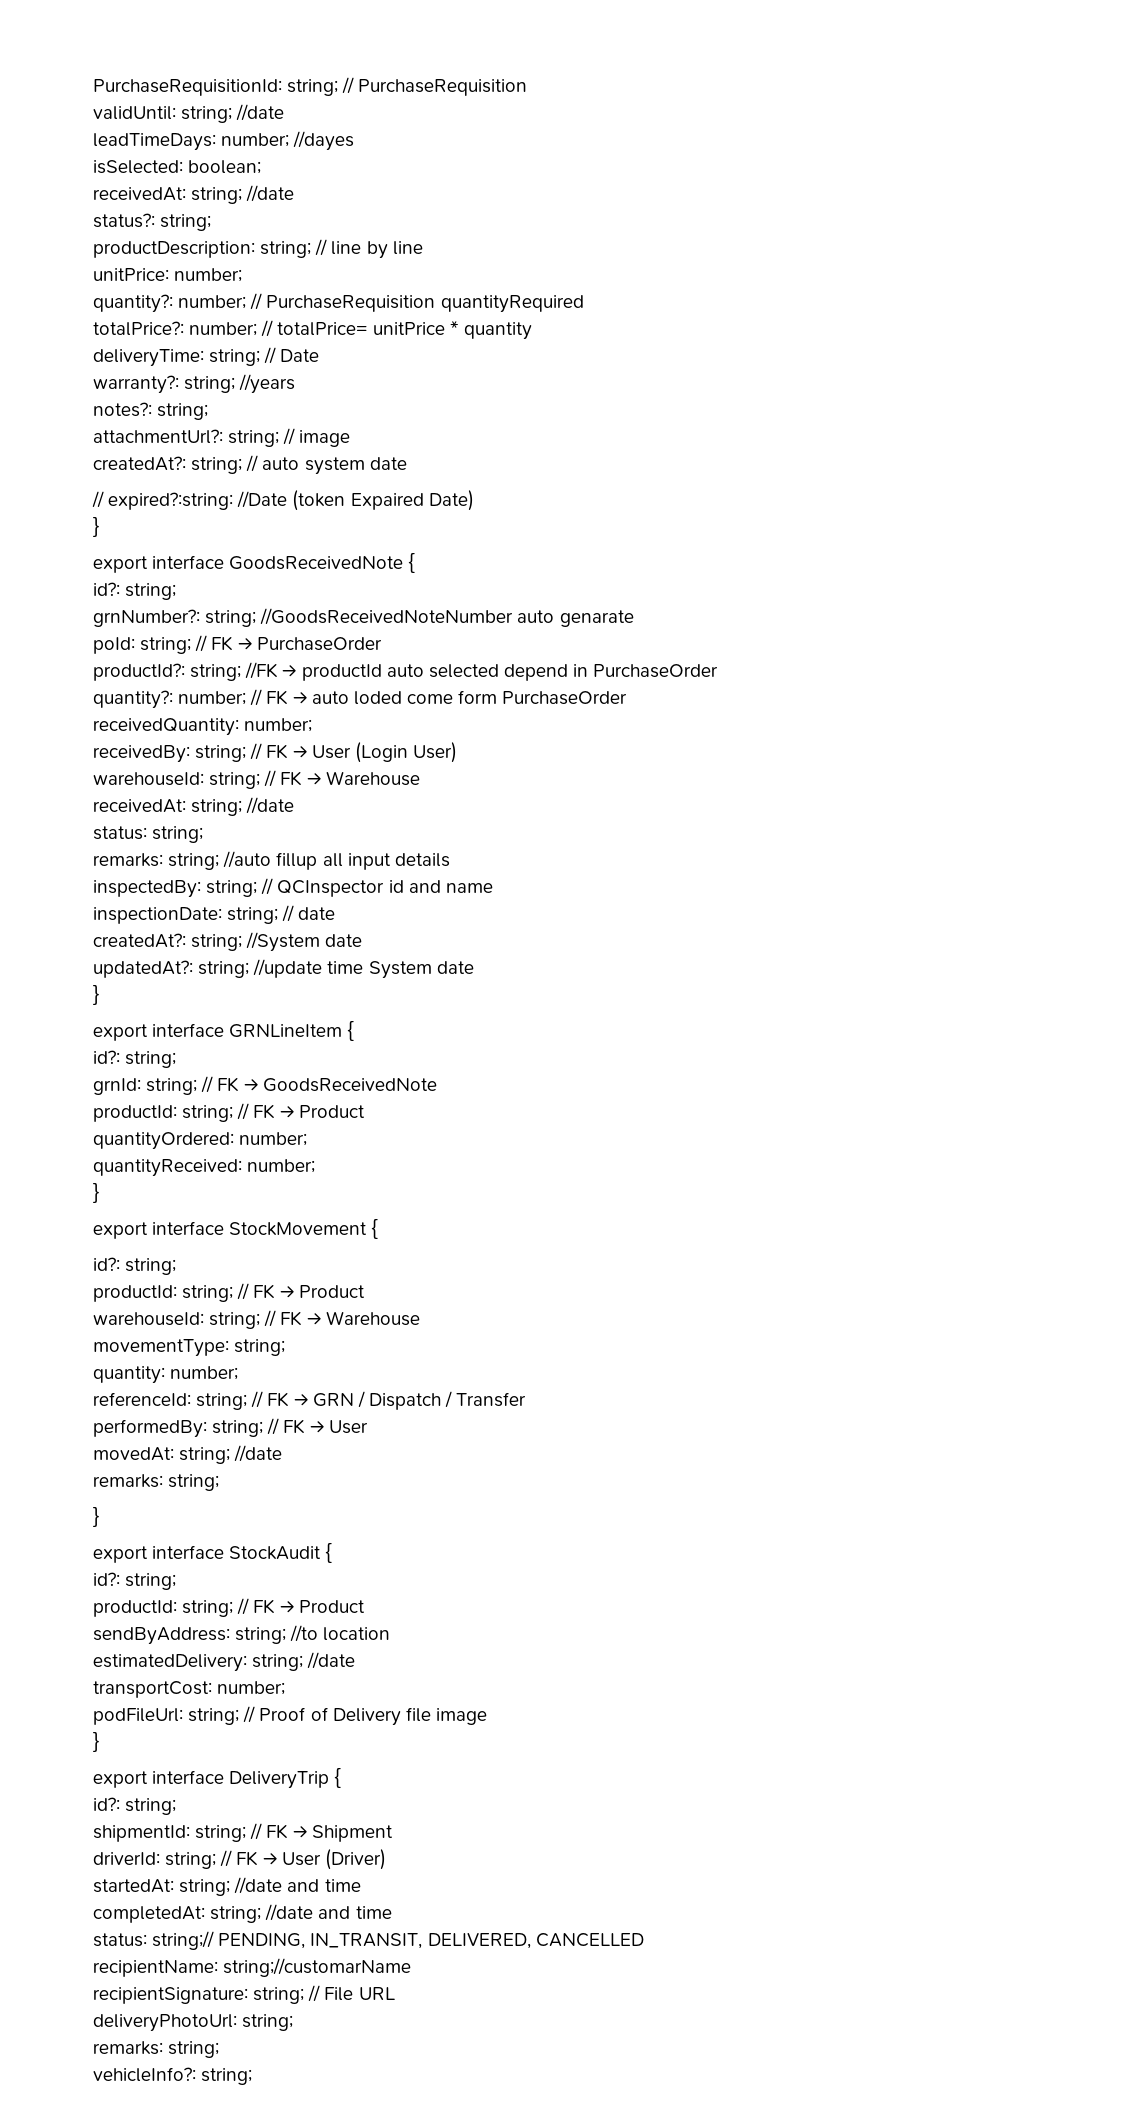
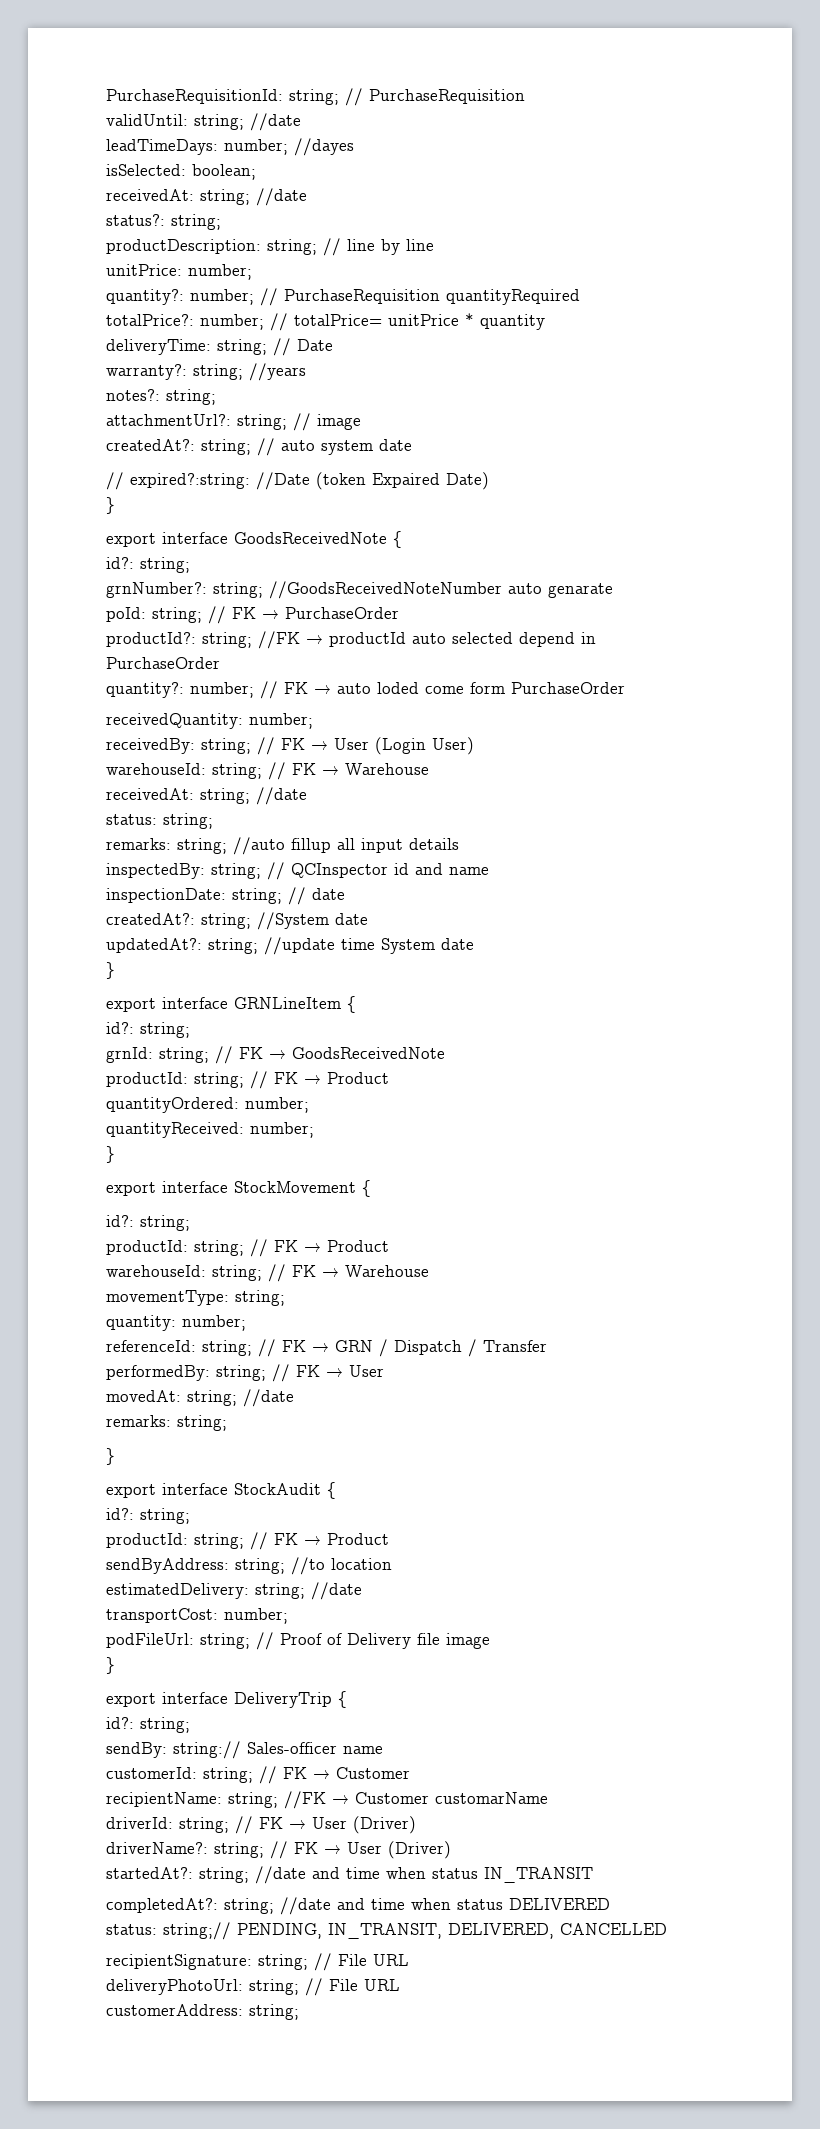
[93,1823,393,1842] shipmentId: string; // FK → Shipment -> [106,1741,383,1759] [106,1766,410,1784] [106,1791,548,1809] sendBy: string:// Sales-officer name // customerId: string; // FK → Customer // recipientName: string; //FK → Customer customarName
[93,1877,361,1896] [93,1904,392,1923] startedAt: string; //date and time // completedAt: string; //date and time -> [106,1841,451,1859] [106,1866,593,1884] [106,1897,610,1915] driverName?: string; // FK → User (Driver) // startedAt?: string; //date and time when status IN_TRANSIT // completedAt?: string; //date and time when status DELIVERED
[93,1958,412,1977] // recipientName: string;//customarName -> (667, 1929) none
[93,2041,220,2058] [93,2067,253,2085] // remarks: string; // vehicleInfo?: string; -> [305,1978,400,1996] [106,2004,299,2020] // File URL // customerAddress: string;

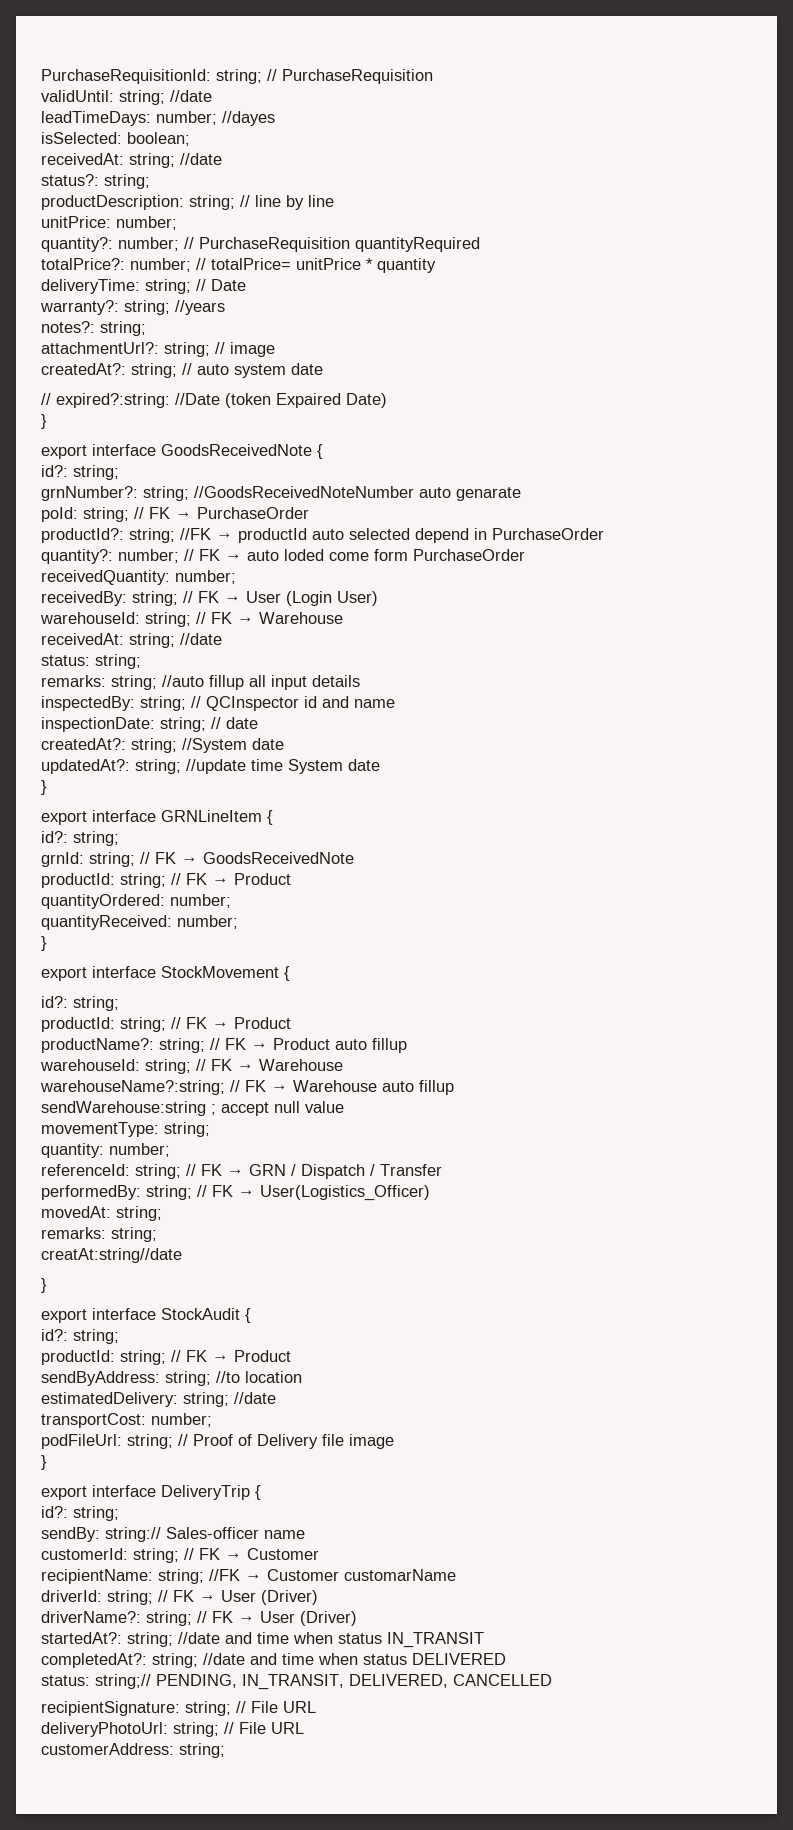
[106,1264,429,1282] // warehouseId: string; // FK → Warehouse -> [41,1038,407,1053] [40,1059,343,1074] [40,1080,454,1095] [41,1101,344,1116] // productName?: string; // FK → Product auto fillup // warehouseId: string; // FK → Warehouse // warehouseName?:string; // FK → Warehouse auto fillup // sendWarehouse:string ; accept null value
[349,1365,384,1377] User -> [260,1185,430,1201] User(Logistics_Officer)
[243,1389,294,1407] [106,1415,227,1431] //date // remarks: string; -> [41,1227,157,1242] [41,1248,182,1263] // remarks: string; // creatAt:string//date

